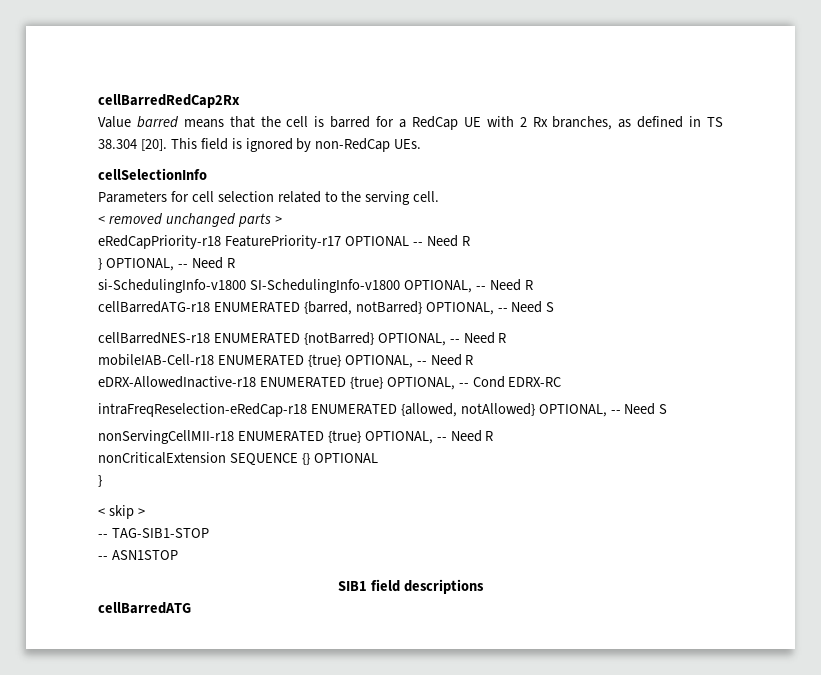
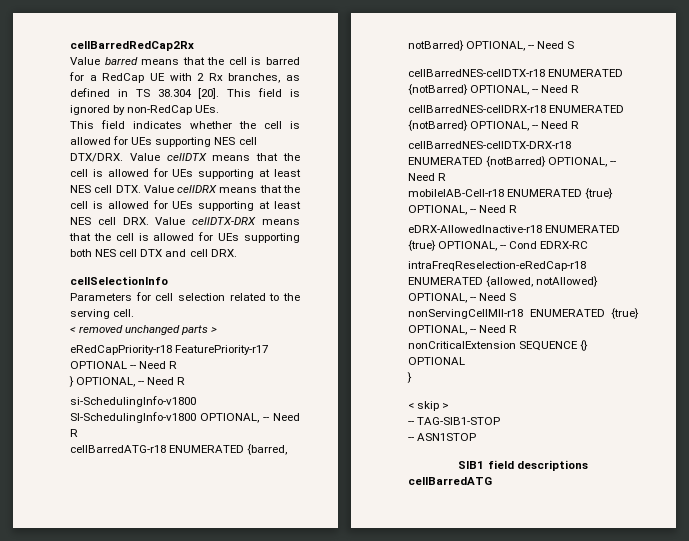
(422, 144) none -> [70,120,300,129] [70,136,257,147] [70,153,300,162] [70,168,301,179] [70,185,300,193] [70,200,301,211] [70,217,300,225] [69,232,300,243] [70,249,237,257] // This field indicates whether the cell is allowed for UEs supporting NES cell DTX/DRX. Value cellDTX means that the cell is allowed for UEs supporting at least NES cell DTX. Value cellDRX means that the cell is allowed for UEs supporting at least NES cell DRX. Value cellDTX-DRX means that the cell is allowed for UEs supporting both NES cell DTX and cell DRX.
[98,332,210,344] cellBarredNES-r18 -> [408,69,624,77] [408,84,580,95] [408,105,625,113] [408,120,580,131] [408,141,571,149] cellBarredNES-cellDTX-r18 ENUMERATED {notBarred} OPTIONAL, -- Need R // cellBarredNES-cellDRX-r18 ENUMERATED {notBarred} OPTIONAL, -- Need R // cellBarredNES-cellDTX-DRX-r18

